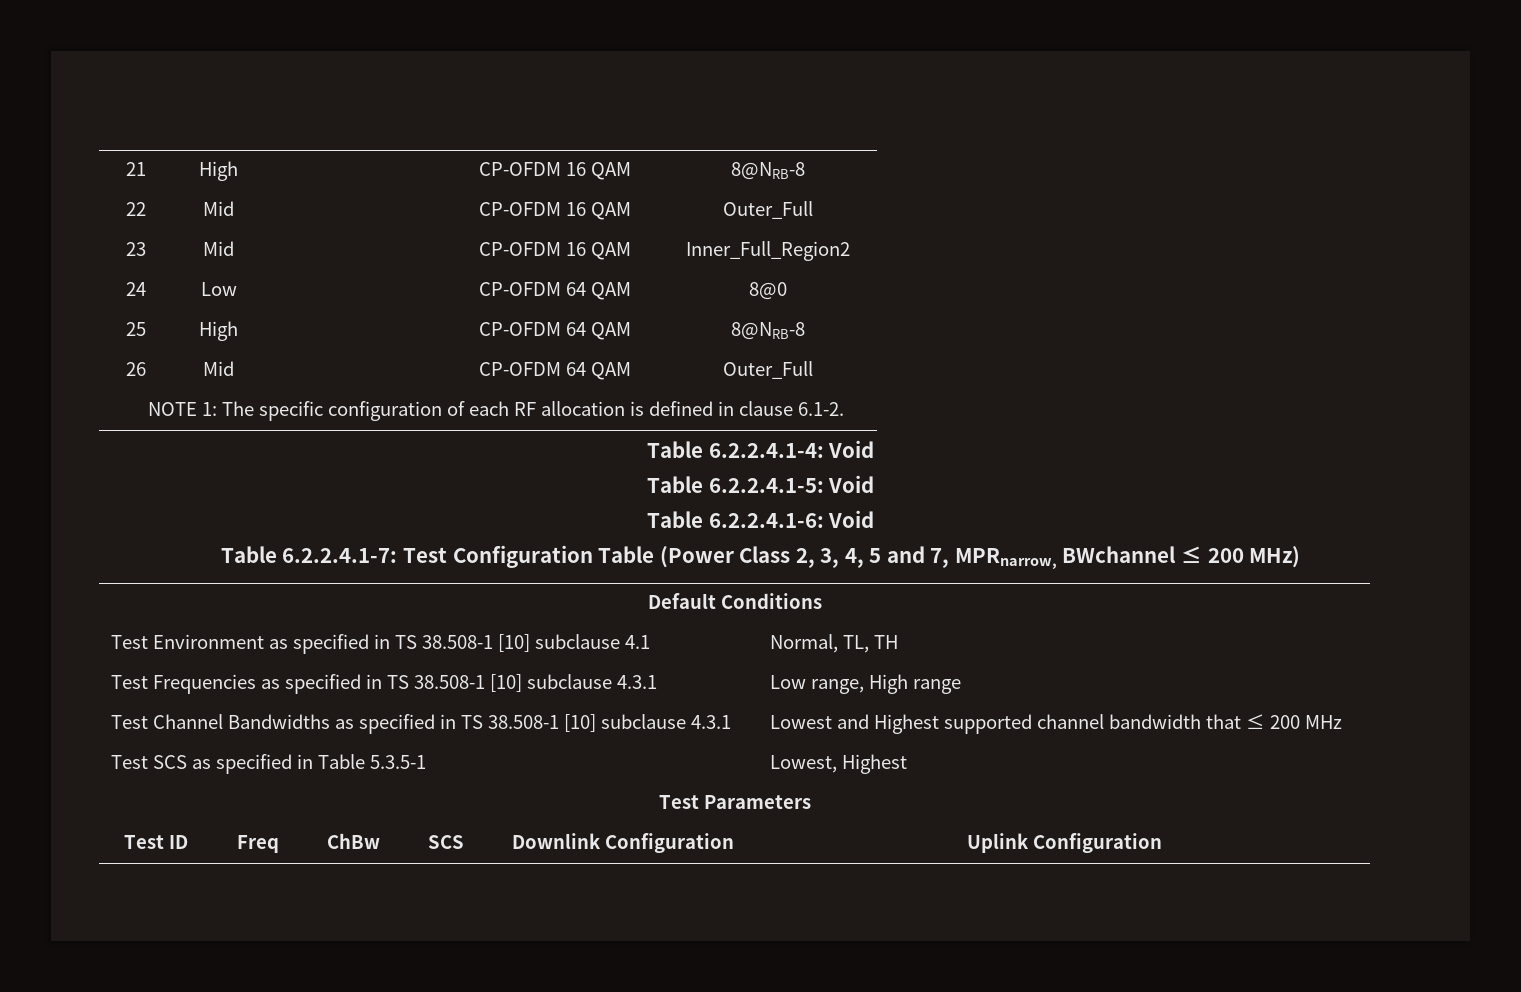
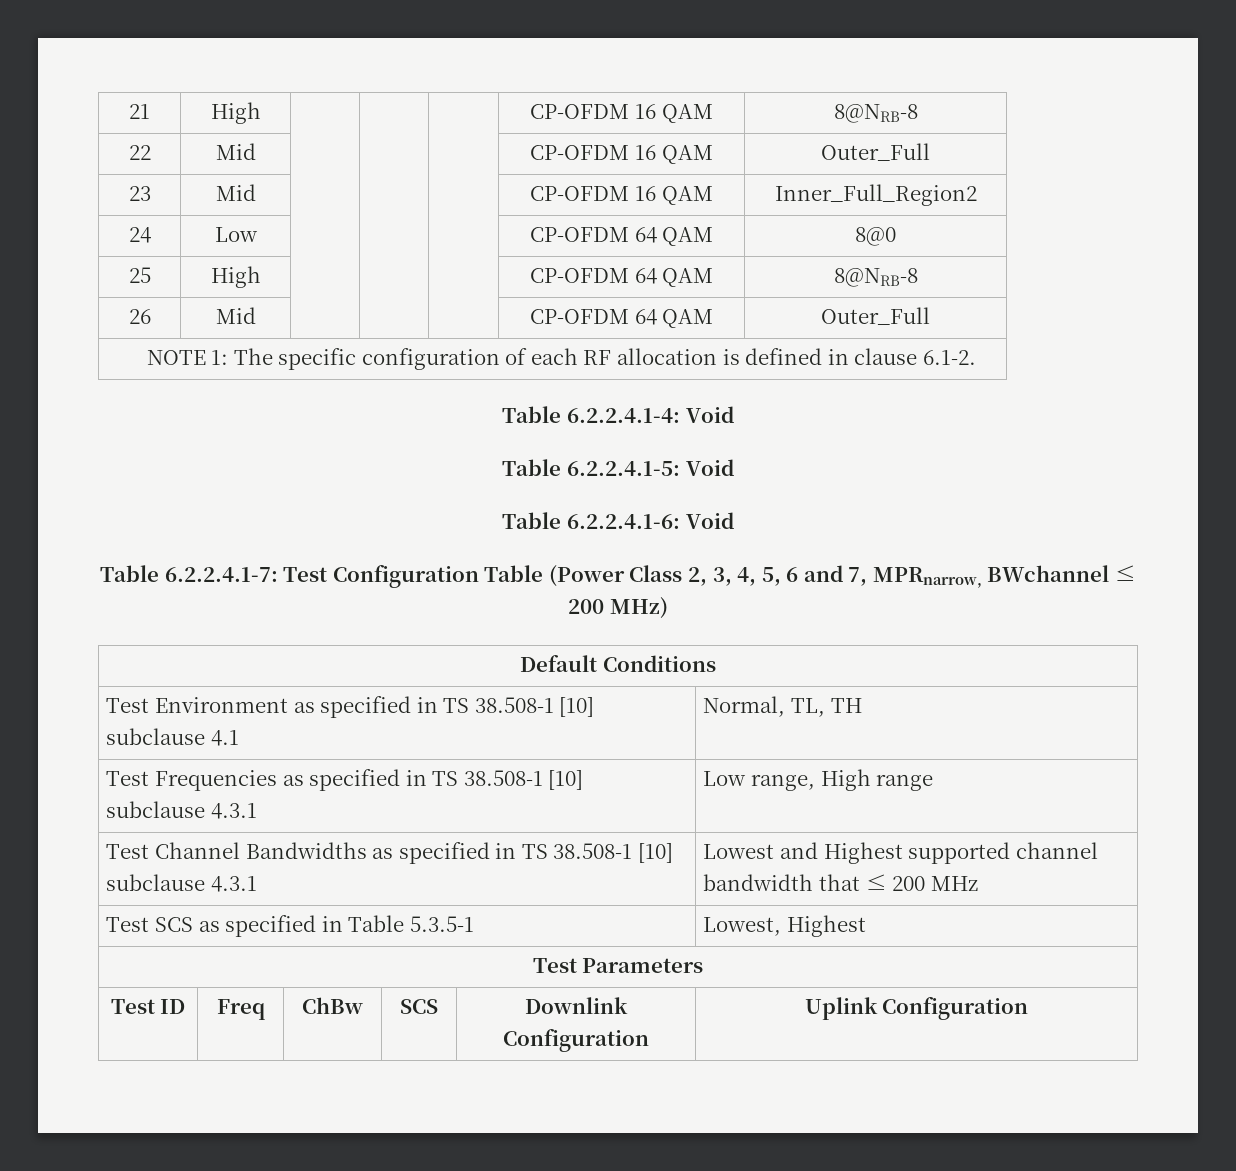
[869,548,882,563] 5 -> [761,567,799,586] 5, 6

